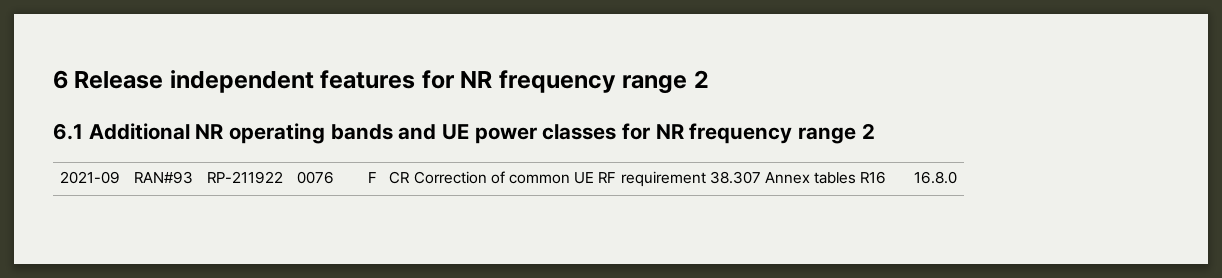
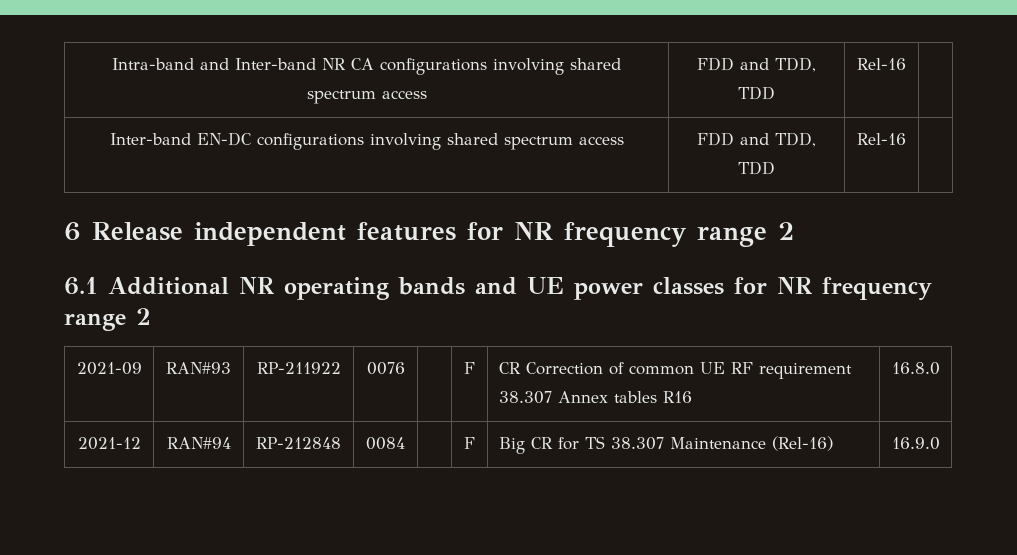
(53, 79) none -> [112,58,621,75] [306,90,427,104] [697,57,816,72] [738,86,775,100] [857,58,906,70] [109,132,624,150] [697,132,816,147] [738,161,775,175] [857,133,906,145] Intra-band and Inter-band NR CA configurations involving shared spectrum access | FDD and TDD, TDD | Rel-16 | // Inter-band EN-DC configurations involving shared spectrum access | FDD and TDD, TDD | Rel-16 | //
(957, 177) none -> [77,437,141,450] [166,437,231,449] [256,437,341,449] [366,437,405,450] [464,437,475,449] [498,436,833,454] [891,437,940,450] // 2021-12 | RAN#94 | RP-212848 | 0084 | | F | Big CR for TS 38.307 Maintenance (Rel-16) | 16.9.0

